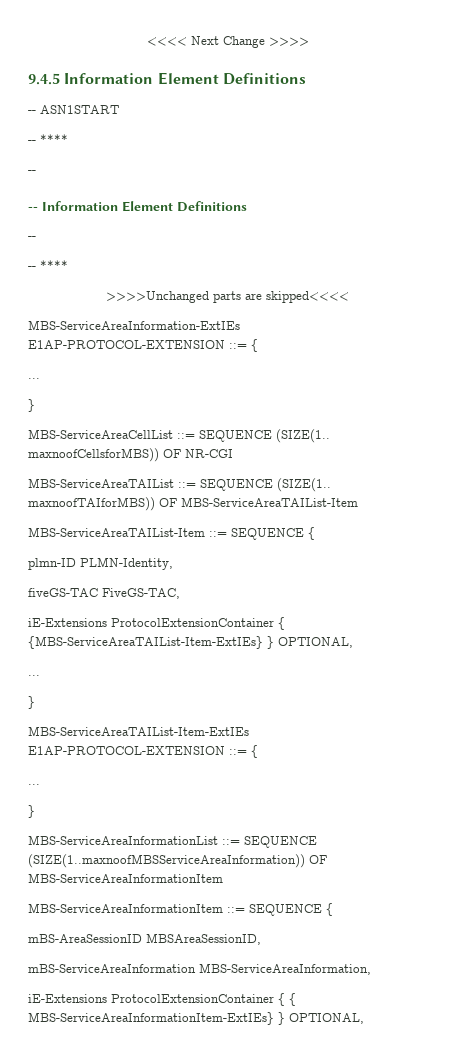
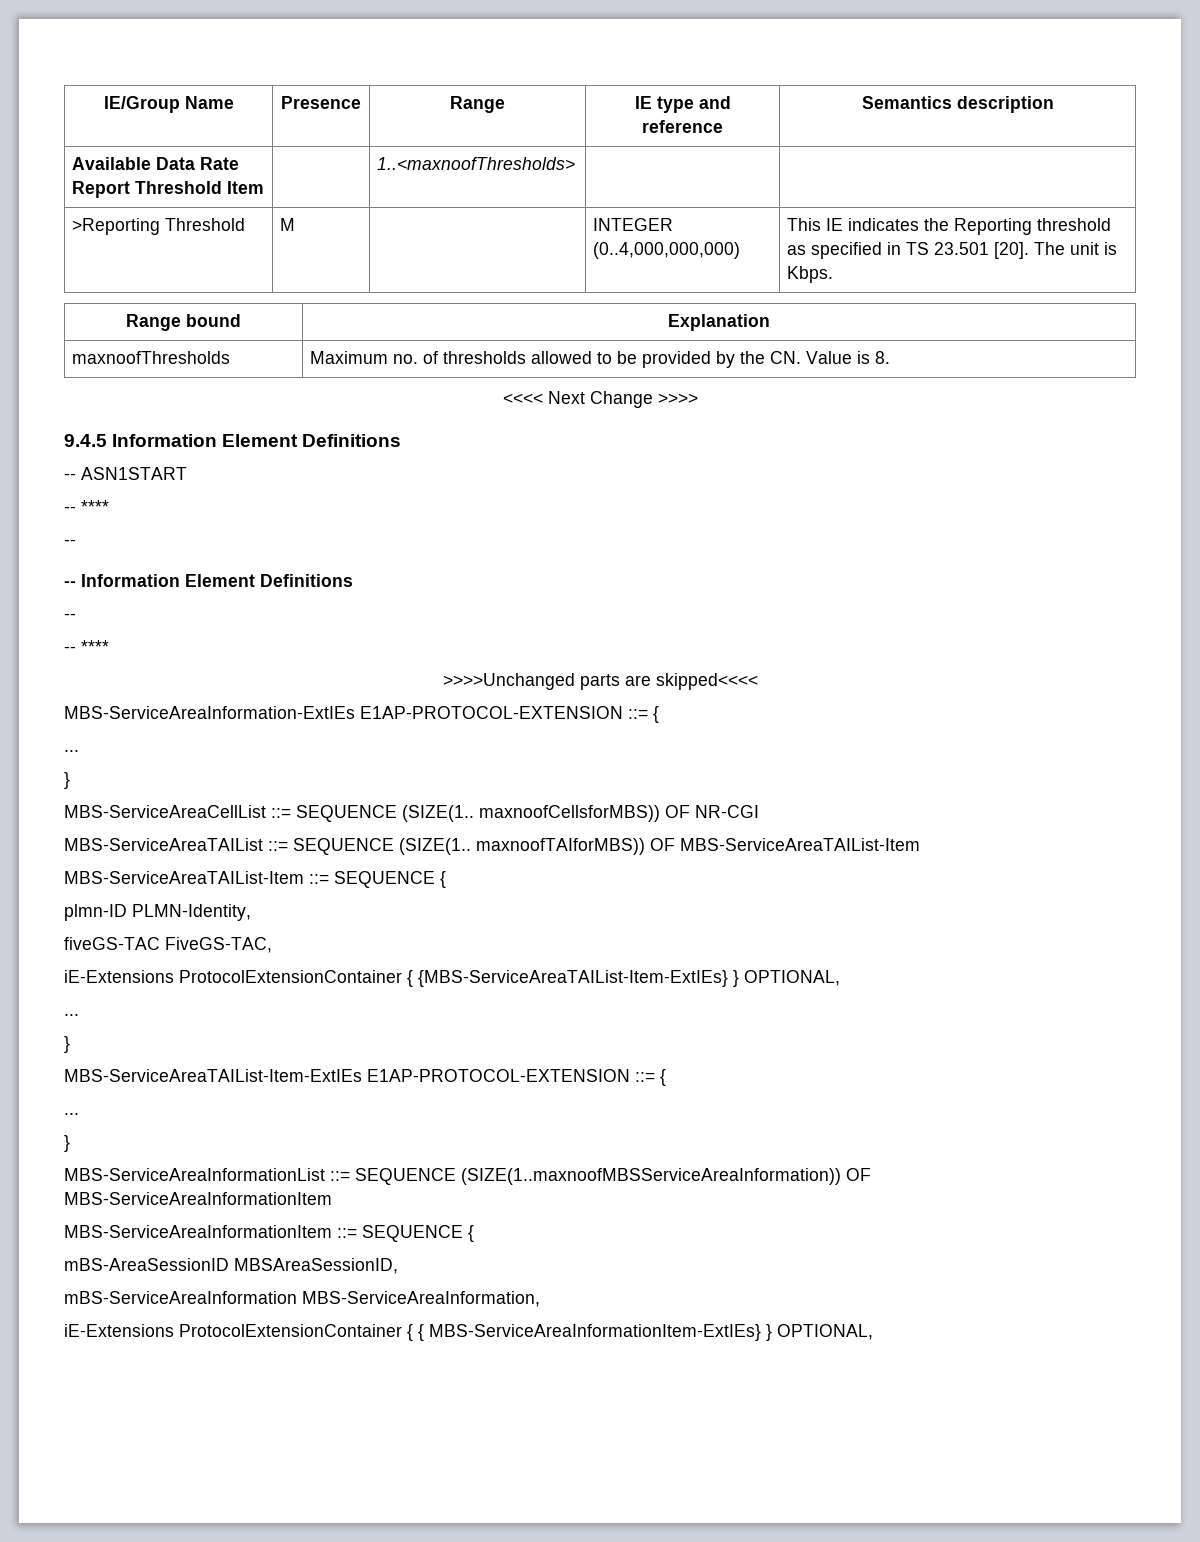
(146, 41) none -> [103,96,234,113] [281,96,361,109] [450,96,505,113] [634,96,731,113] [642,120,723,133] [861,96,1054,113] [72,157,240,170] [72,181,265,198] [377,157,576,170] [72,218,246,235] [280,218,296,231] [593,218,674,231] [593,242,741,259] [787,218,1112,235] [787,242,1118,259] [787,266,834,283] [126,314,241,331] [668,314,770,331] [72,351,231,364] [310,351,891,368] IE/Group Name | Presence | Range | IE type and reference | Semantics description // Available Data Rate Report Threshold Item | | 1..<maxnoofThresholds> | | // >Reporting Threshold | M | | INTEGER (0..4,000,000,000) | This IE indicates the Reporting threshold as specified in TS 23.501 [20]. The unit is Kbps. // Range bound | Explanation // maxnoofThresholds | Maximum no. of thresholds allowed to be provided by the CN. Value is 8. //

